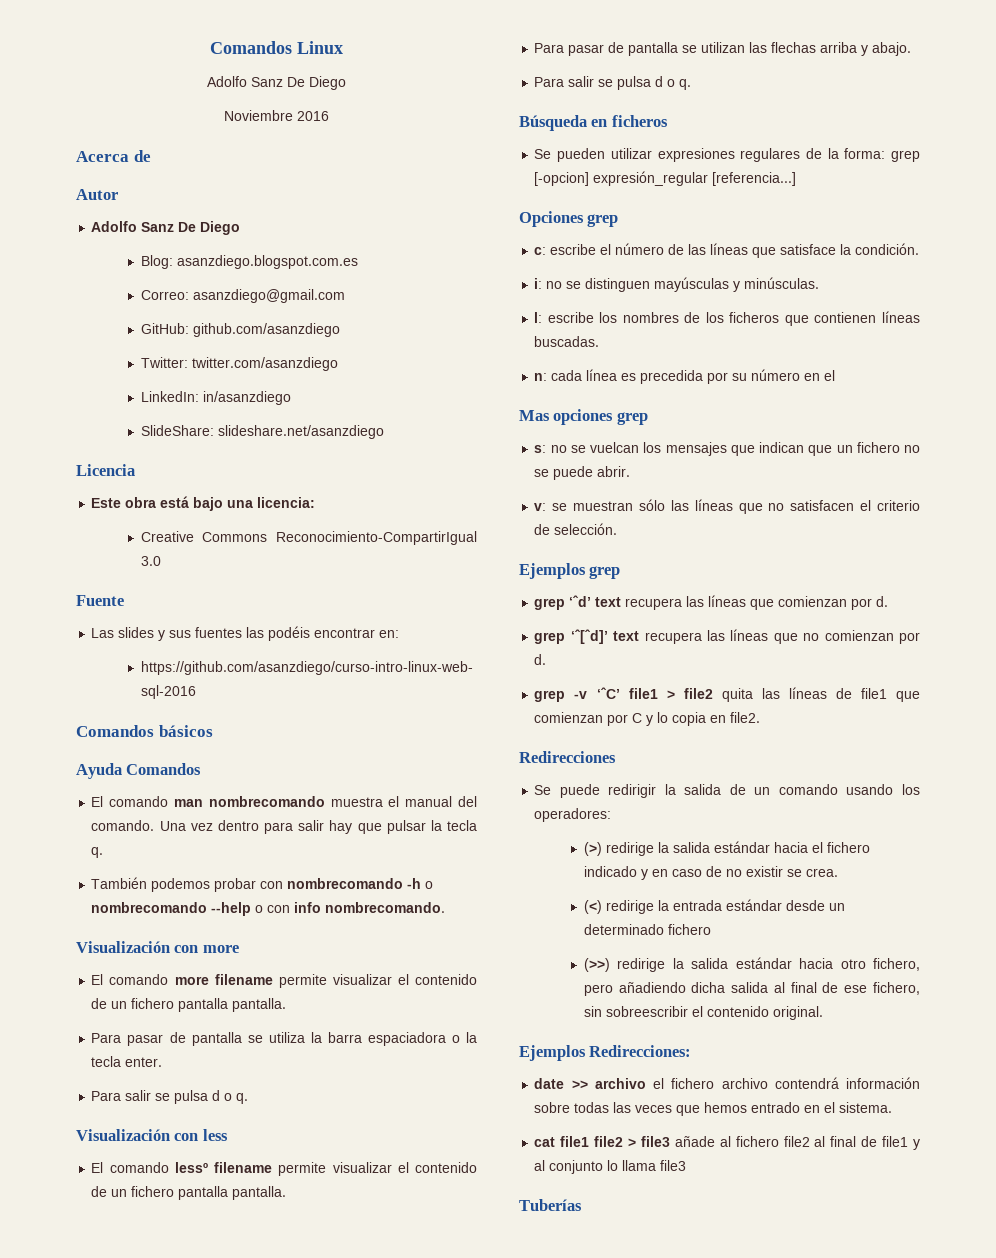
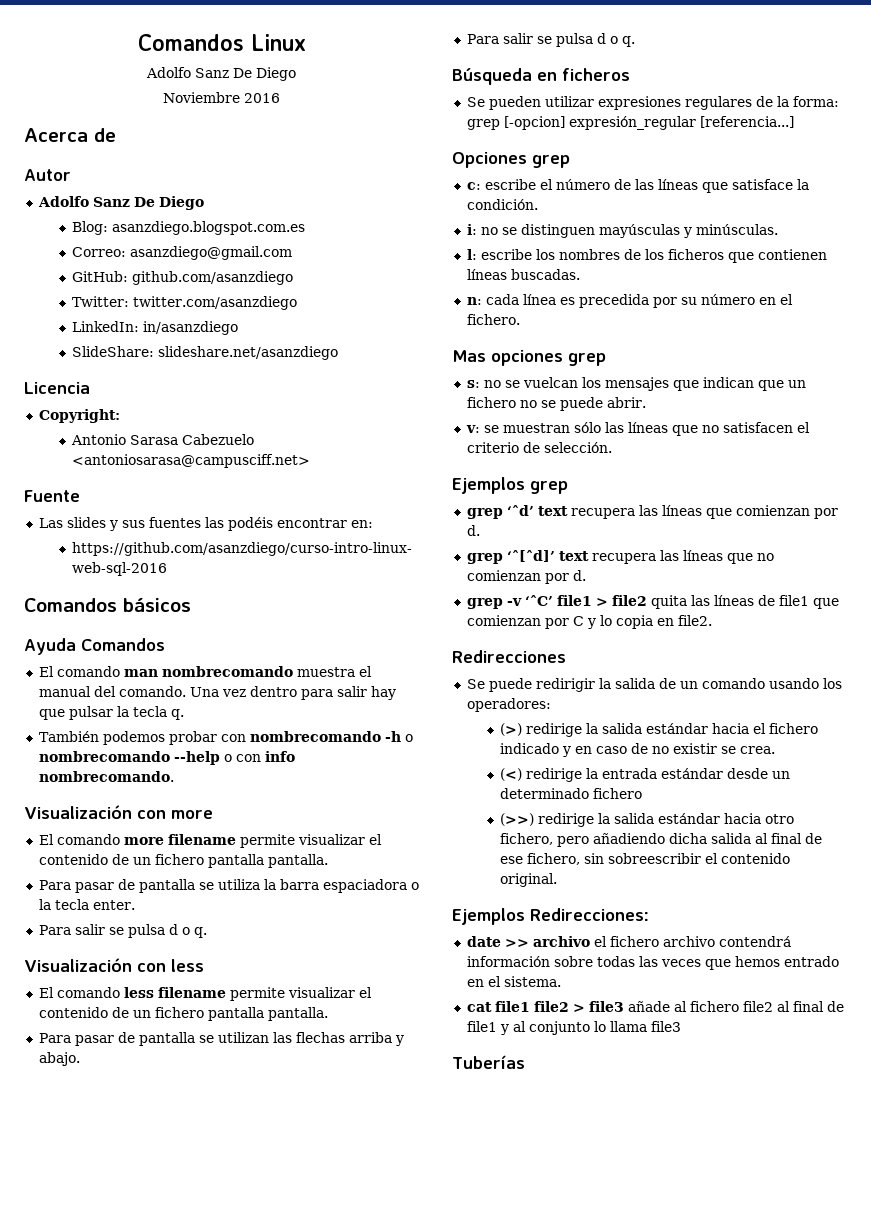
[91,496,316,511] [140,531,477,545] [140,556,161,566] Este obra está bajo una licencia: // Creative Commons Reconocimiento-CompartirIgual 3.0 -> [38,409,120,423] [70,434,254,445] [71,454,310,468] Copyright: // Antonio Sarasa Cabezuelo <antoniosarasa@campusciff.net>
[174,1162,208,1173] lessº -> [123,987,154,998] less
(836, 375) none -> [466,314,520,325] fichero.

